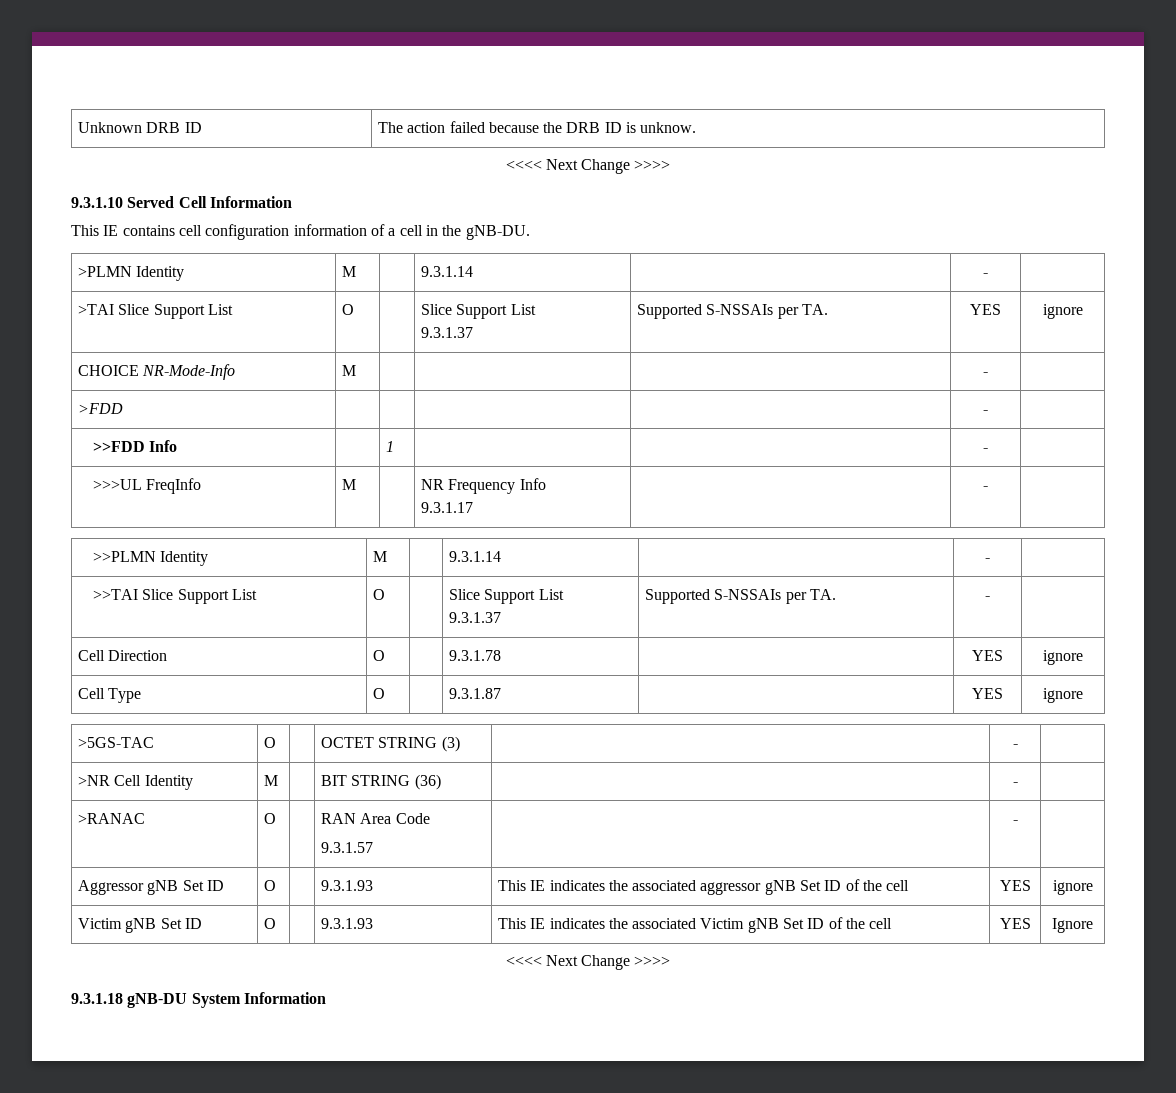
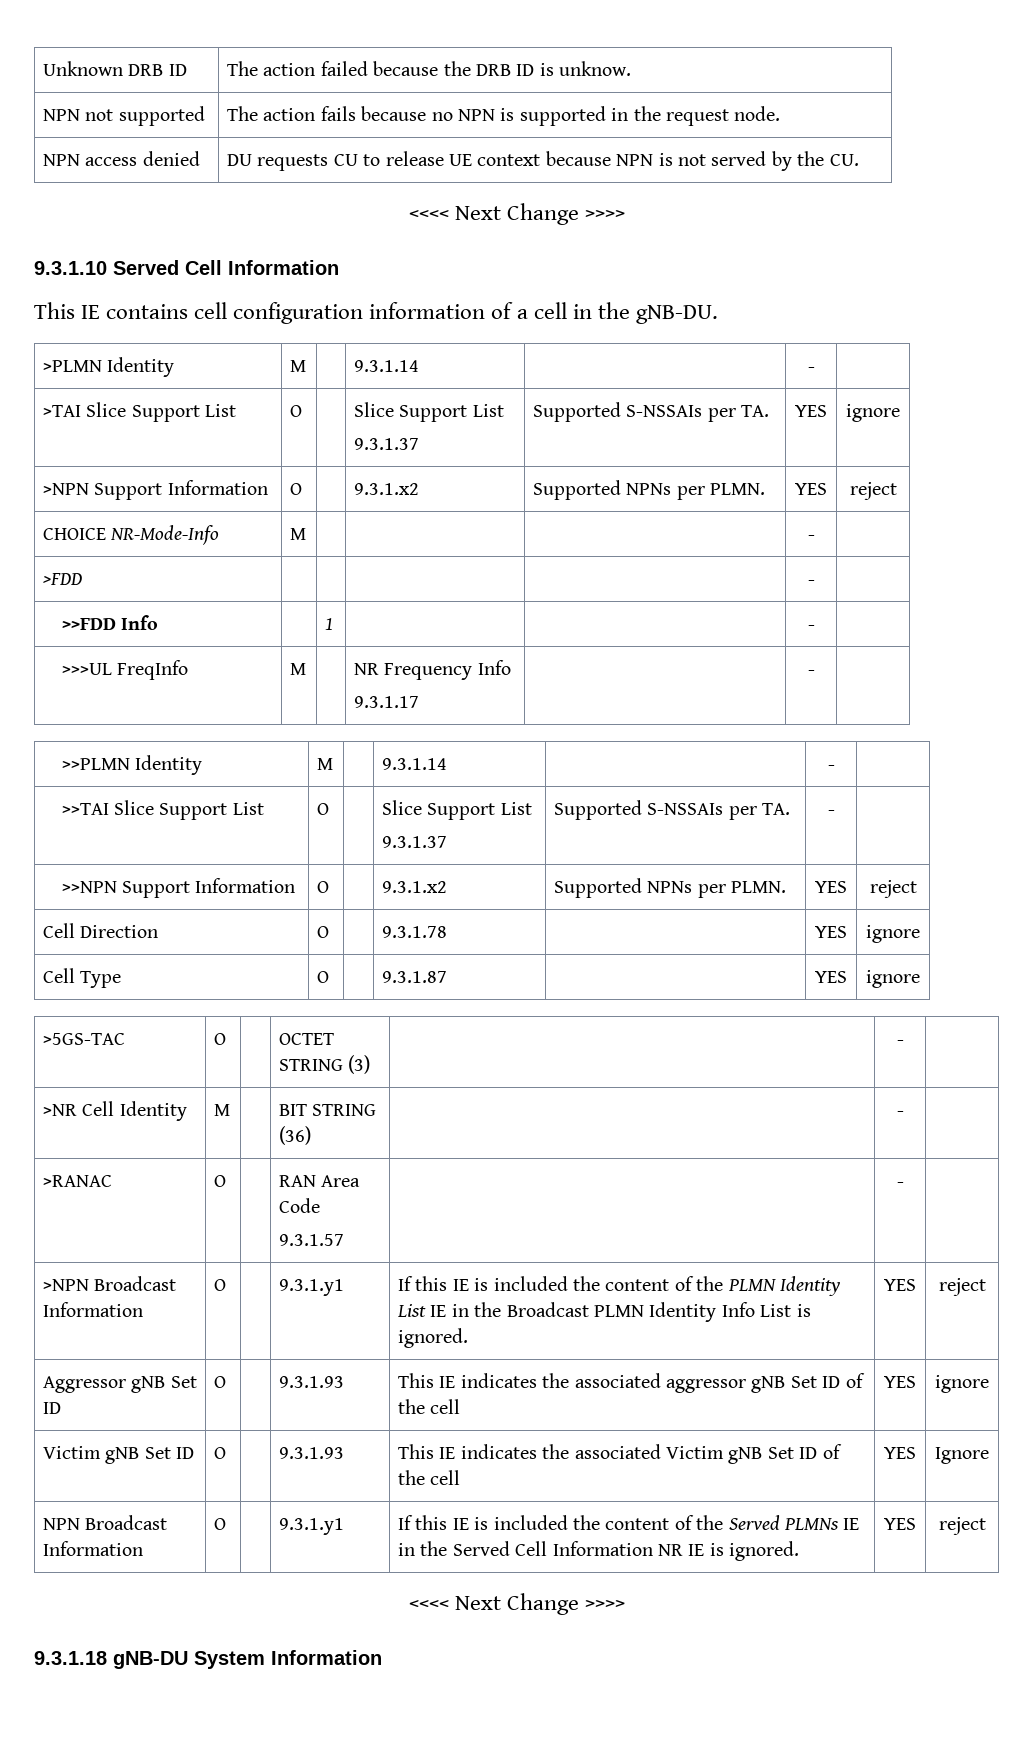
(697, 127) none -> [43,106,205,126] [227,106,781,126] [43,151,200,166] [227,151,859,171] // NPN not supported | The action fails because no NPN is supported in the request node. // NPN access denied | DU requests CU to release UE context because NPN is not served by the CU.
(1083, 311) none -> [43,480,268,500] [290,483,303,495] [354,483,420,495] [533,480,766,500] [795,483,827,495] [849,482,897,500] // >NPN Support Information | O | | 9.3.1.x2 | Supported NPNs per PLMN. | YES | reject
(990, 598) none -> [61,878,296,898] [317,881,330,893] [382,881,448,893] [554,878,787,898] [815,881,847,893] [869,880,917,898] // >>NPN Support Information | O | | 9.3.1.x2 | Supported NPNs per PLMN. | YES | reject
(1018, 822) none -> [43,1276,177,1291] [43,1302,144,1317] [214,1279,227,1291] [279,1279,345,1296] [398,1276,841,1296] [397,1302,811,1322] [398,1328,469,1348] [884,1279,916,1291] [938,1278,986,1296] // >NPN Broadcast Information | O | | 9.3.1.y1 | If this IE is included the content of the PLMN Identity List IE in the Broadcast PLMN Identity Info List is ignored. | YES | reject
(1093, 925) none -> [43,1515,168,1530] [43,1541,144,1556] [214,1518,227,1530] [279,1518,345,1535] [398,1515,860,1530] [398,1541,800,1561] [884,1518,916,1530] [938,1517,986,1535] // NPN Broadcast Information | O | | 9.3.1.y1 | If this IE is included the content of the Served PLMNs IE in the Served Cell Information NR IE is ignored. | YES | reject

